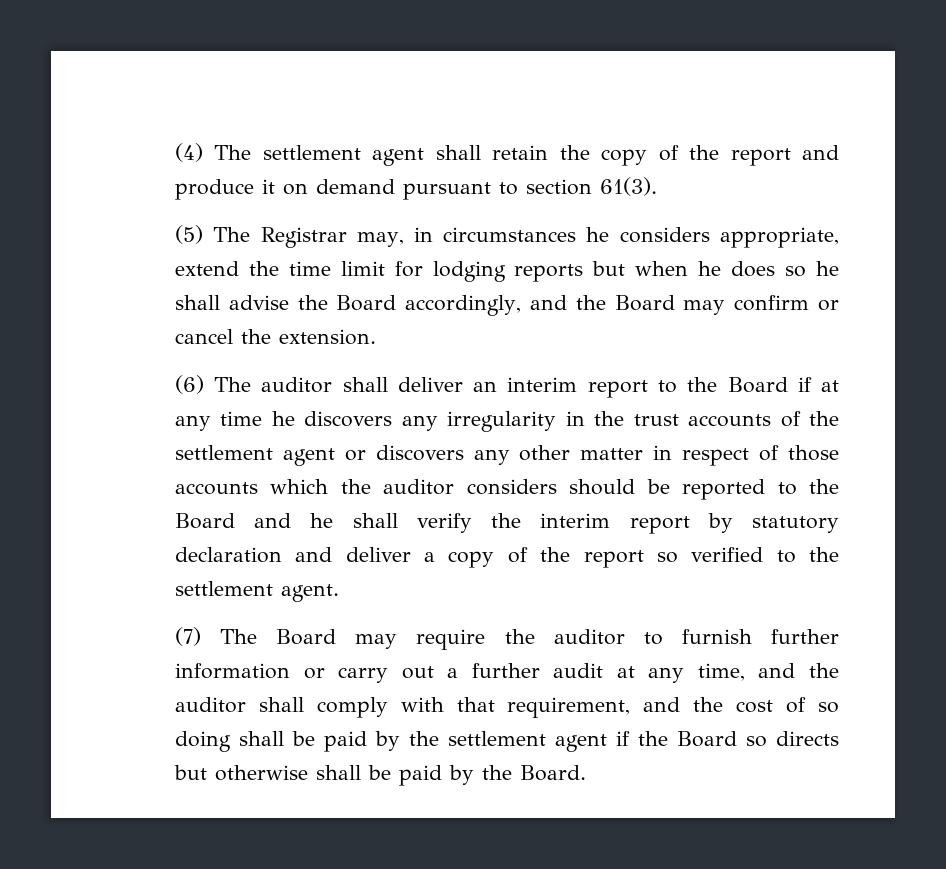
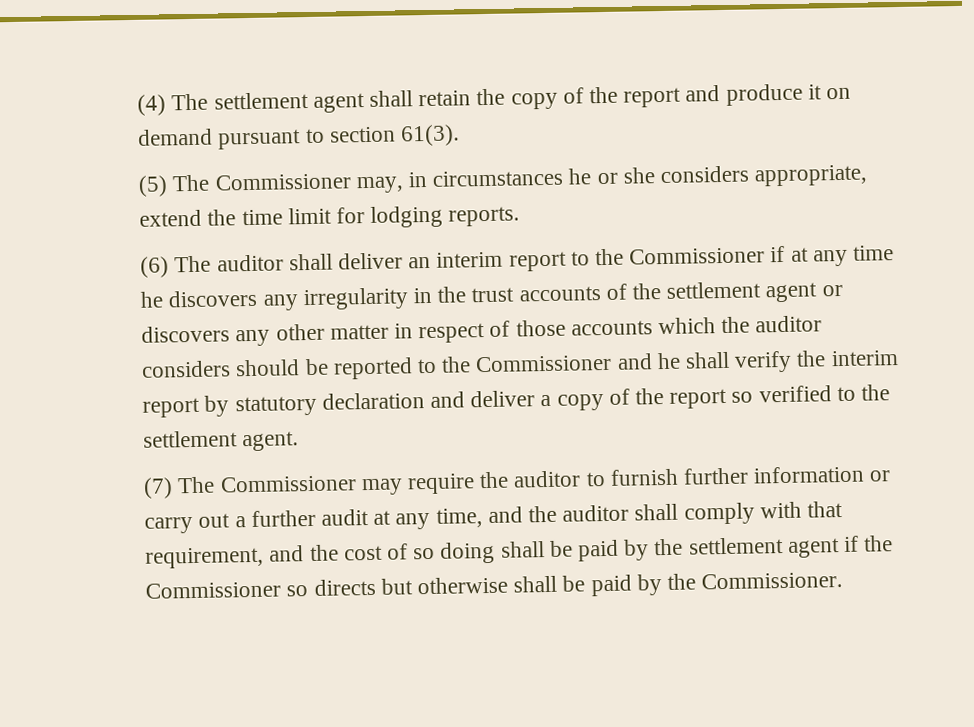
[260,227,347,248] Registrar -> [214,173,352,191] Commissioner
(610, 234) none -> [596,167,655,185] or she
[514,261,840,282] [174,295,839,316] [174,329,376,345] reports but when he does so he shall advise the Board accordingly, and the Board may confirm or cancel the extension. -> [448,206,521,227] reports.
[727,377,788,393] Board -> [629,247,766,265] Commissioner
[174,513,235,529] Board -> [475,354,613,373] Commissioner
[276,629,337,645] Board -> [219,475,357,493] Commissioner
[676,731,737,747] Board -> [145,581,282,599] Commissioner
[519,765,586,781] Board. -> [701,571,844,590] Commissioner.

